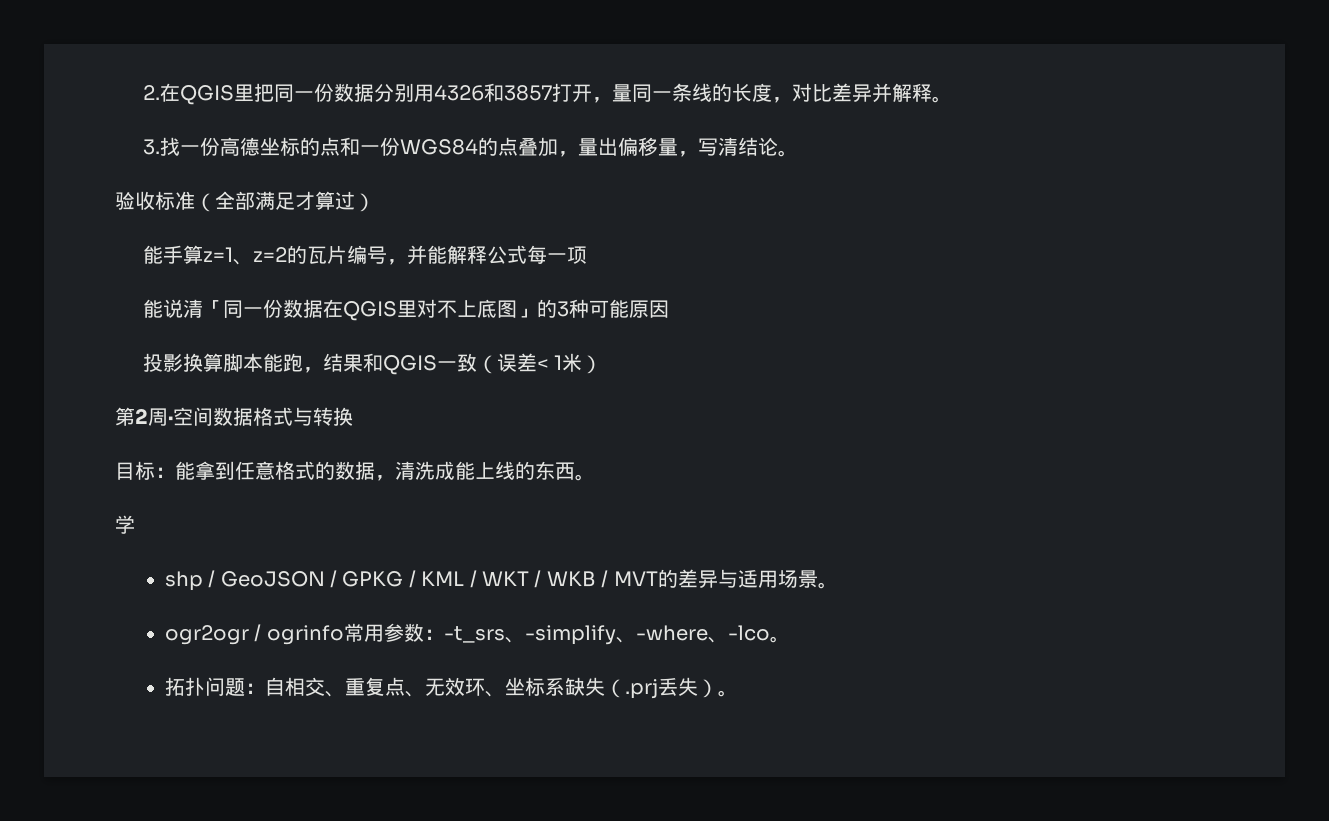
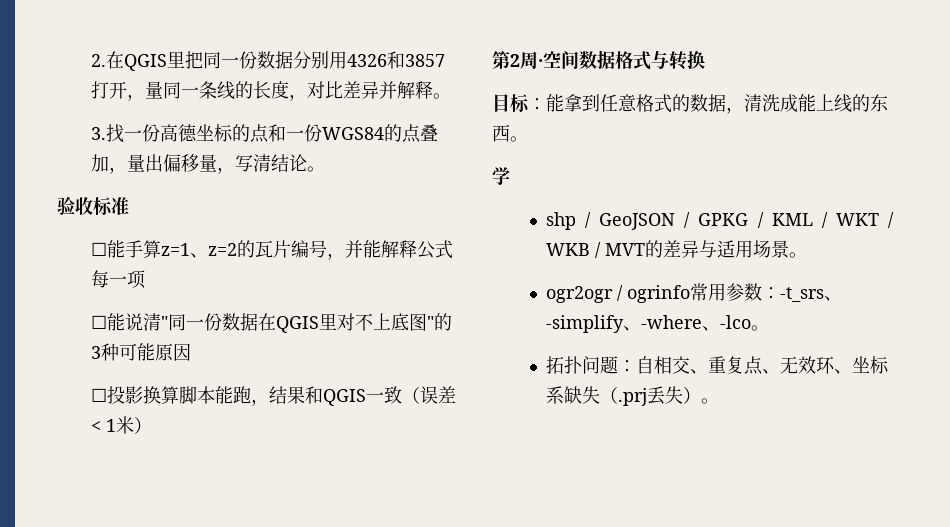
[195,191,375,212] （全部满足才算过） // -> [91,242,108,256] // ☐
[142,299,223,318] 能说清「 -> [91,313,169,331] ☐能说清"
[516,308,537,318] 」 -> [427,316,435,329] "
(669, 309) none -> [91,388,108,402] ☐

